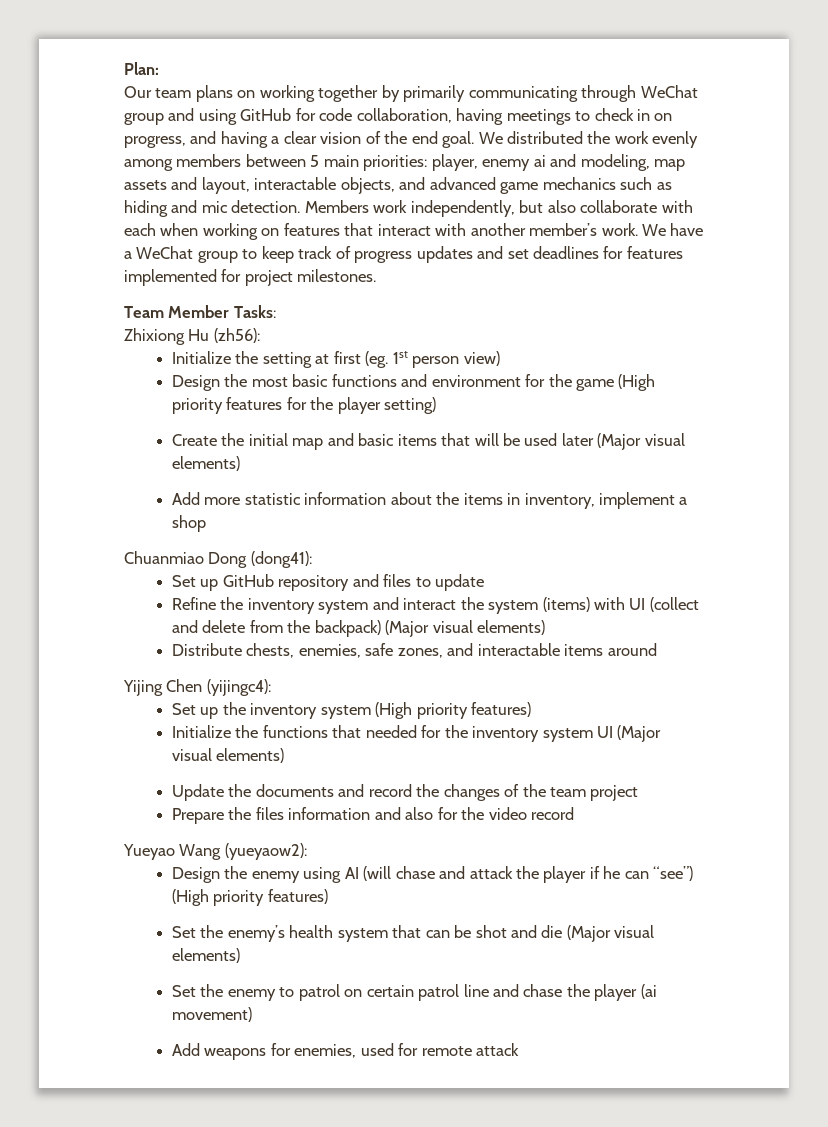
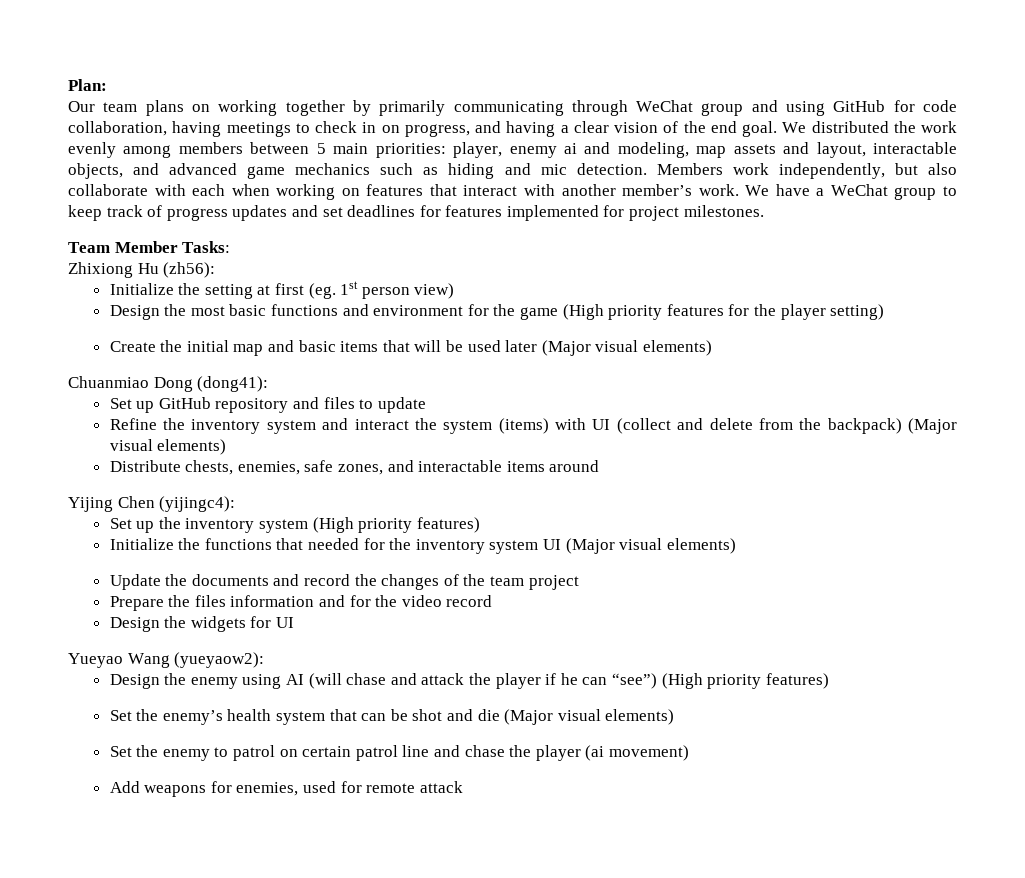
[171,492,688,509] [171,515,206,532] // Add more statistic information about the items in inventory, implement a shop -> (712, 348) none
[405,807,434,820] also -> (346, 601) none
(575, 813) none -> [109,616,295,632] // Design the widgets for UI

